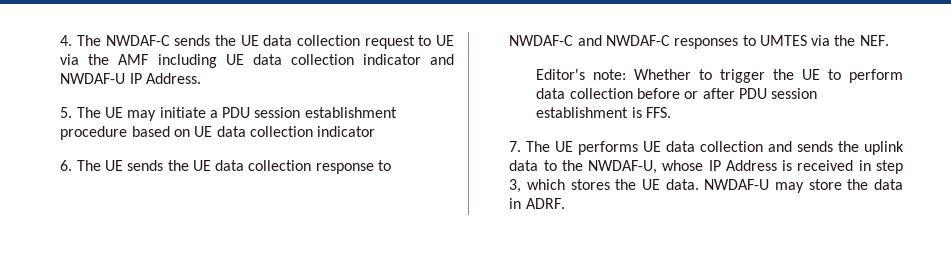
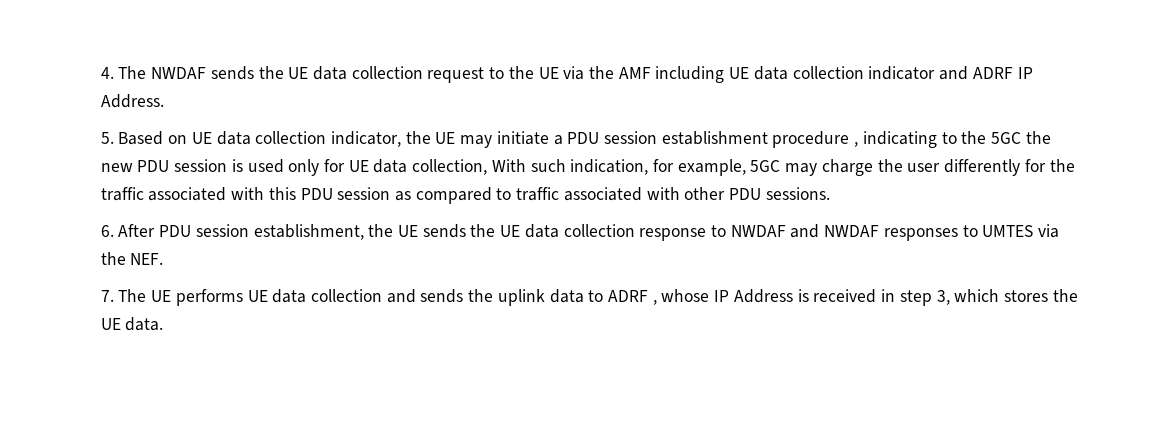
[105,35,170,46] NWDAF-C -> [151,67,207,79] NWDAF
(432, 40) none -> [508,66,534,79] the
[60,73,126,84] NWDAF-U -> [972,67,1013,79] ADRF
[76,107,101,118] The -> [118,131,431,147] Based on UE data collection indicator, the
[131,126,376,137] [60,160,101,171] based on UE data collection indicator // 6. The -> [854,131,1051,148] [100,159,1075,176] [100,187,830,204] [100,224,394,240] , indicating to the 5GC the new PDU session is used only for UE data collection, With such indication, for example, 5GC may charge the user differently for the traffic associated with this PDU session as compared to traffic associated with other PDU sessions. // 6. After PDU session establishment, the
[509,35,670,46] NWDAF-C and NWDAF-C -> [730,224,880,238] NWDAF and NWDAF
[536,69,903,83] [536,88,818,99] [536,107,672,118] // Editor's note: Whether to trigger the UE to perform data collection before or after PDU session establishment is FFS. -> (164, 259) none
[561,160,658,174] the NWDAF-U, -> [608,290,657,305] ADRF ,
[704,179,903,193] [509,198,565,209] NWDAF-U may store the data in ADRF. -> (164, 324) none

